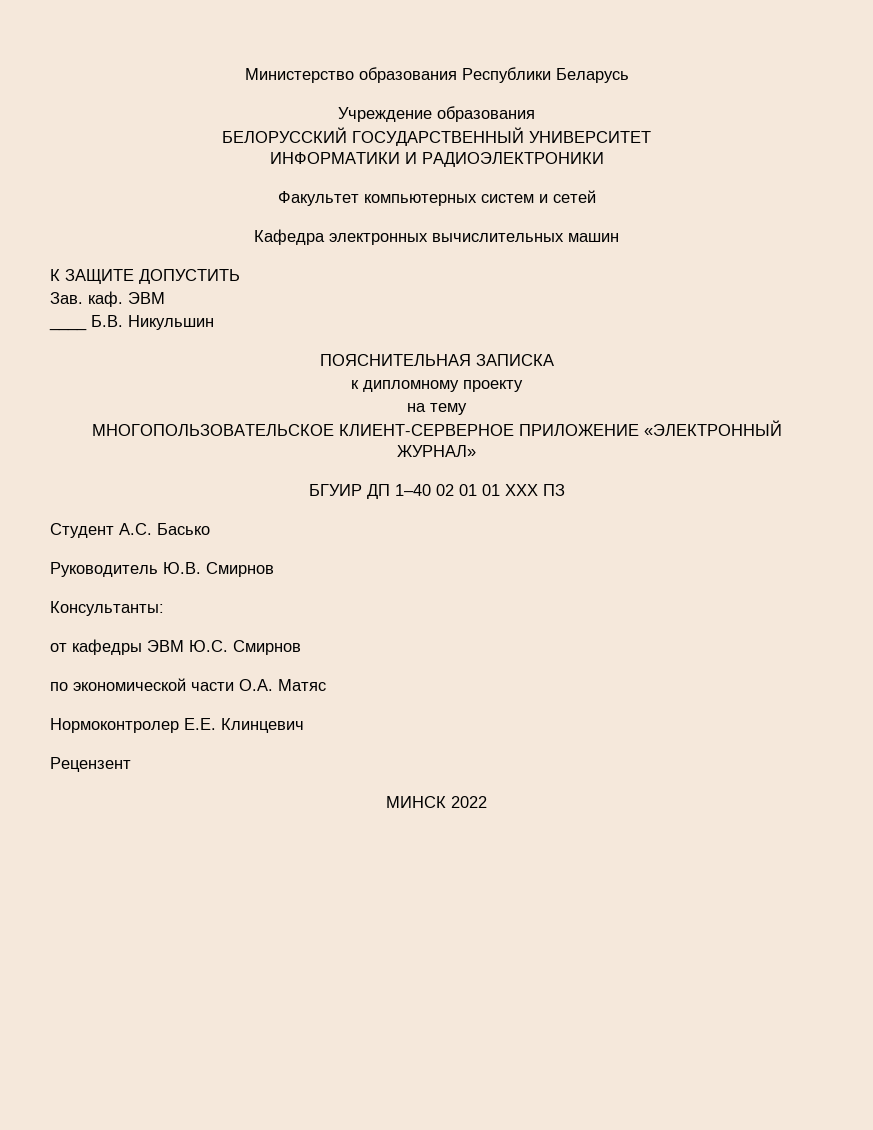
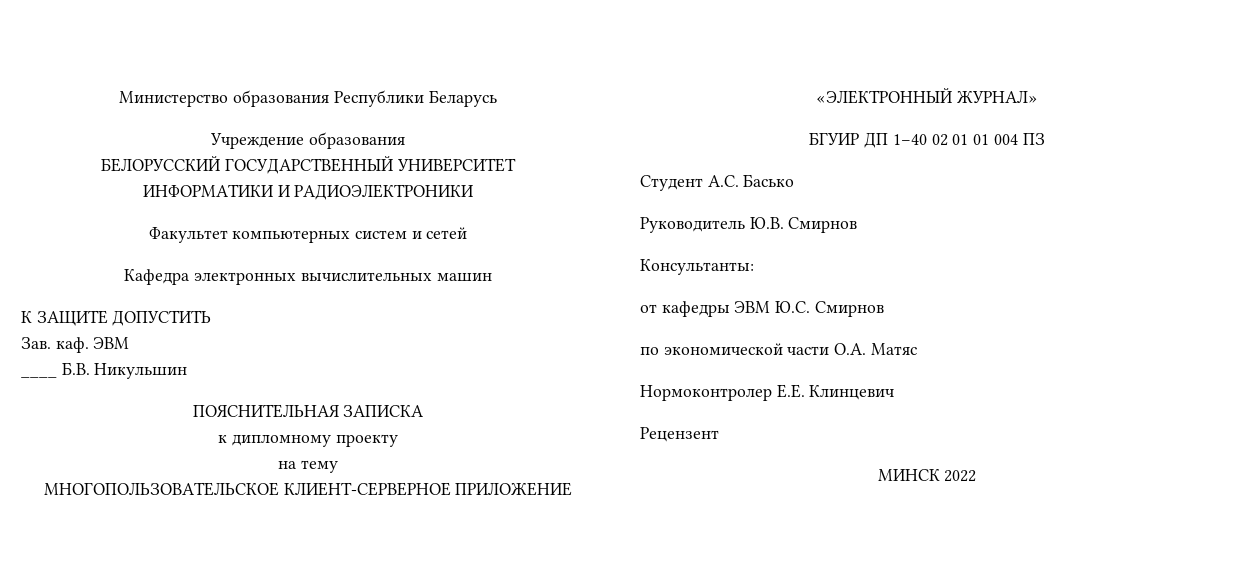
[504,484,538,496] XXX -> [993,134,1018,145] 004

